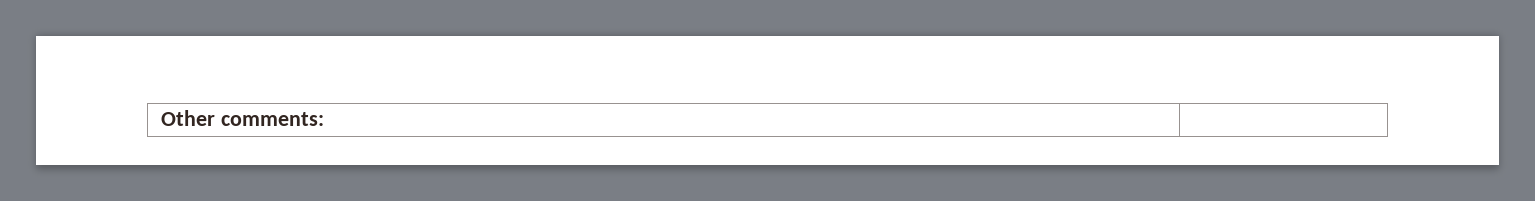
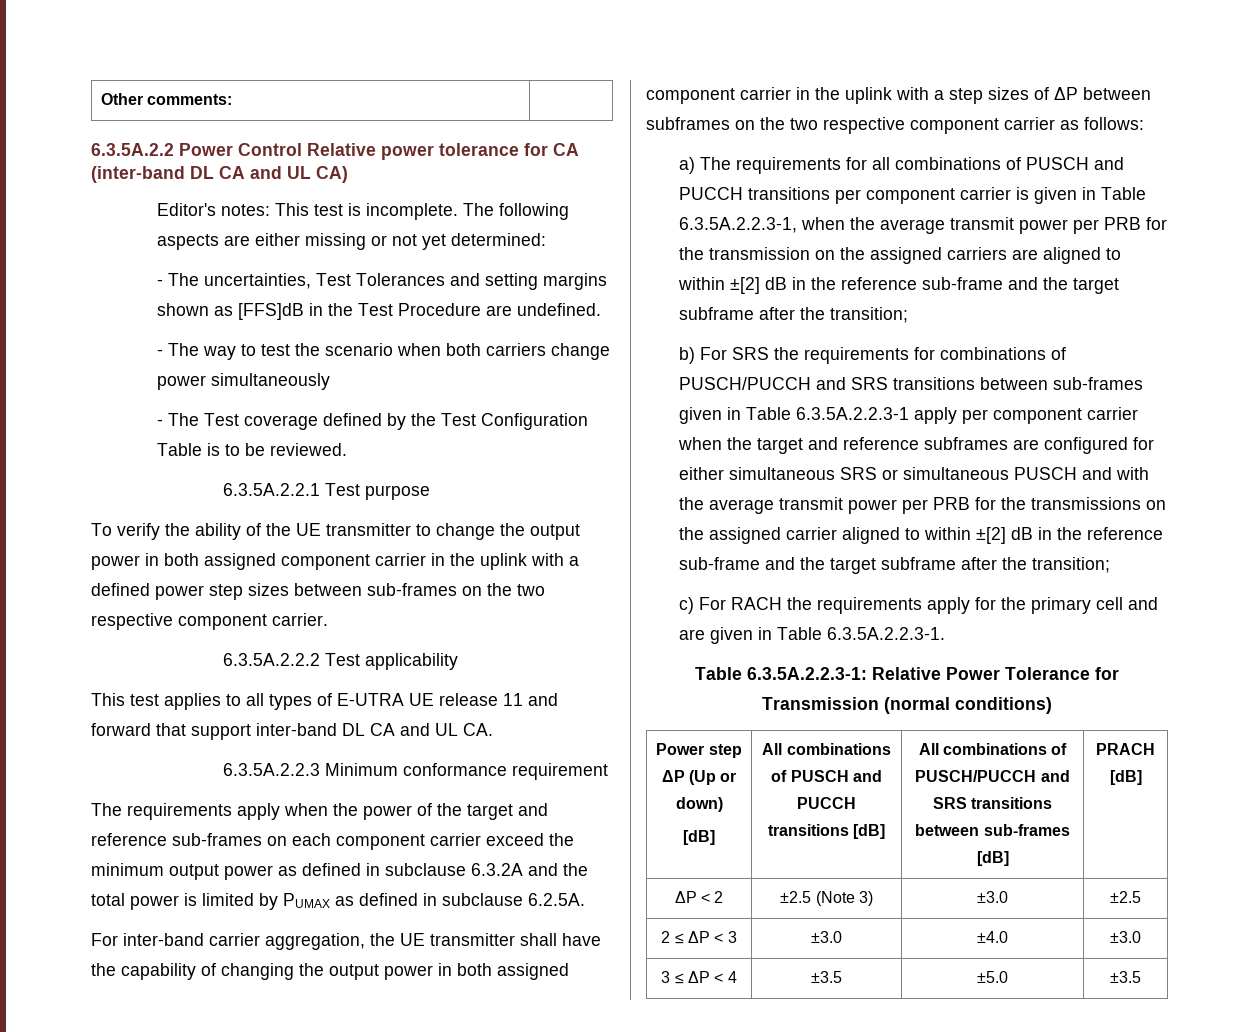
(324, 119) none -> [91,143,579,160] [91,166,348,183] [157,203,570,220] [157,233,547,250] [157,273,608,290] [157,303,602,320] [157,343,611,360] [157,373,331,390] [157,413,589,430] [157,443,348,456] [223,483,431,500] [91,523,580,540] [91,553,579,570] [91,583,545,600] [91,613,328,630] [223,653,459,670] [91,693,558,710] [91,723,493,740] [223,763,609,780] [91,803,548,820] [91,833,574,850] [91,863,588,880] [91,893,585,910] [91,933,601,950] [91,963,569,980] [646,87,1151,104] [646,117,1144,134] [679,157,1125,174] [679,187,1147,204] [679,217,1168,234] [679,247,1122,264] [678,277,1120,294] [679,307,909,323] [679,347,1067,364] [679,377,1144,390] [679,407,1139,424] [678,437,1155,454] [679,467,1150,480] [679,497,1167,514] [679,527,1164,544] [679,557,1111,574] [679,597,1159,614] [679,627,946,644] [695,667,1119,680] [762,697,1052,714] [656,743,742,758] [661,770,737,785] [675,797,723,812] [683,830,715,845] [762,743,891,755] [771,770,882,782] [797,797,856,809] [767,824,886,839] [918,743,1068,755] [915,770,1070,782] [932,797,1053,809] [915,824,1070,836] [976,851,1009,866] [1096,743,1155,755] [1109,770,1142,785] [674,891,724,903] [780,891,873,906] [977,891,1008,903] [1110,891,1141,903] [661,931,737,944] [811,931,842,943] [977,931,1008,943] [1110,931,1141,943] [661,971,737,984] [811,971,842,983] [977,971,1008,983] [1110,971,1141,983] // 6.3.5A.2.2 Power Control Relative power tolerance for CA (inter-band DL CA and UL CA) // Editor's notes: This test is incomplete. The following aspects are either missing or not yet determined: // - The uncertainties, Test Tolerances and setting margins shown as [FFS]dB in the Test Procedure are undefined. // - The way to test the scenario when both carriers change power simultaneously // - The Test coverage defined by the Test Configuration Table is to be reviewed. // 6.3.5A.2.2.1 Test purpose // To verify the ability of the UE transmitter to change the output power in both assigned component carrier in the uplink with a defined power step sizes between sub-frames on the two respective component carrier. // 6.3.5A.2.2.2 Test applicability // This test applies to all types of E-UTRA UE release 11 and forward that support inter-band DL CA and UL CA. // 6.3.5A.2.2.3 Minimum conformance requirement // The requirements apply when the power of the target and reference sub-frames on each component carrier exceed the minimum output power as defined in subclause 6.3.2A and the total power is limited by PUMAX as defined in subclause 6.2.5A. // For inter-band carrier aggregation, the UE transmitter shall have the capability of changing the output power in both assigned component carrier in the uplink with a step sizes of ΔP between subframes on the two respective component carrier as follows: // a) The requirements for all combinations of PUSCH and PUCCH transitions per component carrier is given in Table 6.3.5A.2.2.3-1, when the average transmit power per PRB for the transmission on the assigned carriers are aligned to within ±[2] dB in the reference sub-frame and the target subframe after the transition; // b) For SRS the requirements for combinations of PUSCH/PUCCH and SRS transitions between sub-frames given in Table 6.3.5A.2.2.3-1 apply per component carrier when the target and reference subframes are configured for either simultaneous SRS or simultaneous PUSCH and with the average transmit power per PRB for the transmissions on the assigned carrier aligned to within ±[2] dB in the reference sub-frame and the target subframe after the transition; // c) For RACH the requirements apply for the primary cell and are given in Table 6.3.5A.2.2.3-1. // Table 6.3.5A.2.2.3-1: Relative Power Tolerance for Transmission (normal conditions) // Power step ΔP (Up or down) // [dB] | All combinations of PUSCH and PUCCH transitions [dB] | All combinations of PUSCH/PUCCH and SRS transitions between sub-frames [dB] | PRACH [dB] // ΔP < 2 | ±2.5 (Note 3) | ±3.0 | ±2.5 // 2 ≤ ΔP < 3 | ±3.0 | ±4.0 | ±3.0 // 3 ≤ ΔP < 4 | ±3.5 | ±5.0 | ±3.5

